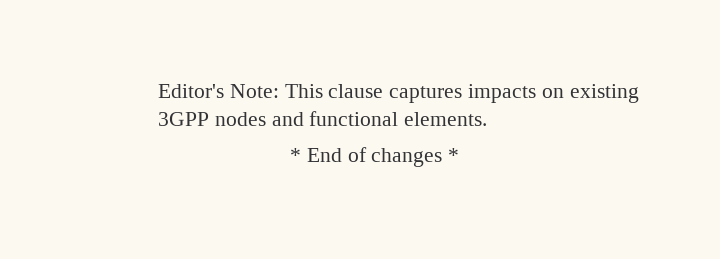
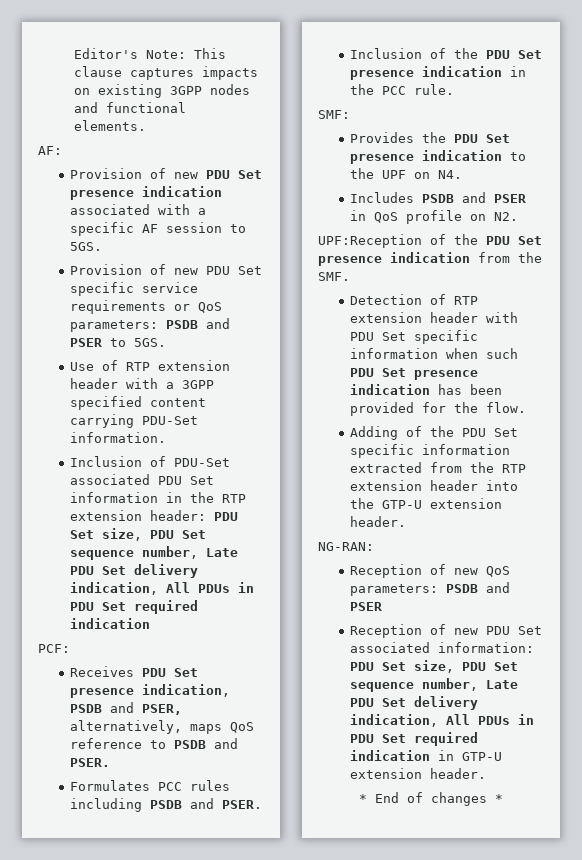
(488, 119) none -> [38,146,62,155] [70,168,263,179] [70,186,223,200] [70,204,207,215] [70,222,247,236] [70,242,103,251] [70,264,263,275] [70,282,199,296] [70,300,223,314] [70,318,231,332] [70,338,167,347] [70,360,231,371] [70,378,215,389] [70,396,207,410] [70,414,199,428] [70,432,167,443] [70,456,231,467] [70,474,215,485] [70,492,247,503] [70,510,239,521] [70,528,207,541] [70,546,239,560] [70,564,199,578] [70,582,255,595] [70,600,199,614] [70,618,151,629] [38,644,70,653] [70,666,199,677] [70,684,231,698] [70,702,183,715] [70,720,255,734] [70,738,239,749] [70,758,111,767] [70,780,231,791] [70,798,263,812] [350,48,543,59] [350,66,527,80] [350,84,455,95] [318,110,350,119] [350,132,511,143] [350,150,527,164] [350,168,463,179] [350,192,527,203] [350,210,519,224] [318,234,542,248] [318,252,542,266] [318,272,350,281] [350,294,479,305] [350,312,519,323] [350,330,479,344] [350,348,519,359] [350,368,479,380] [350,384,503,395] [350,402,527,416] [350,426,519,440] [350,444,511,458] [350,462,527,473] [350,480,519,491] [350,498,503,509] [350,516,407,527] [318,542,374,551] [350,564,511,578] [350,582,511,596] [350,602,383,611] [350,624,543,638] [350,642,535,653] [350,660,519,673] [350,678,519,692] [350,696,479,710] [350,714,535,727] [350,732,479,746] [350,750,503,761] [350,768,487,779] // AF: // Provision of new PDU Set presence indication associated with a specific AF session to 5GS. // Provision of new PDU Set specific service requirements or QoS parameters: PSDB and PSER to 5GS. // Use of RTP extension header with a 3GPP specified content carrying PDU-Set information. // Inclusion of PDU-Set associated PDU Set information in the RTP extension header: PDU Set size, PDU Set sequence number, Late PDU Set delivery indication, All PDUs in PDU Set required indication // PCF: // Receives PDU Set presence indication, PSDB and PSER, alternatively, maps QoS reference to PSDB and PSER. // Formulates PCC rules including PSDB and PSER. // Inclusion of the PDU Set presence indication in the PCC rule. // SMF: // Provides the PDU Set presence indication to the UPF on N4. // Includes PSDB and PSER in QoS profile on N2. // UPF:Reception of the PDU Set presence indication from the SMF. // Detection of RTP extension header with PDU Set specific information when such PDU Set presence indication has been provided for the flow. // Adding of the PDU Set specific information extracted from the RTP extension header into the GTP-U extension header. // NG-RAN: // Reception of new QoS parameters: PSDB and PSER // Reception of new PDU Set associated information: PDU Set size, PDU Set sequence number, Late PDU Set delivery indication, All PDUs in PDU Set required indication in GTP-U extension header.

